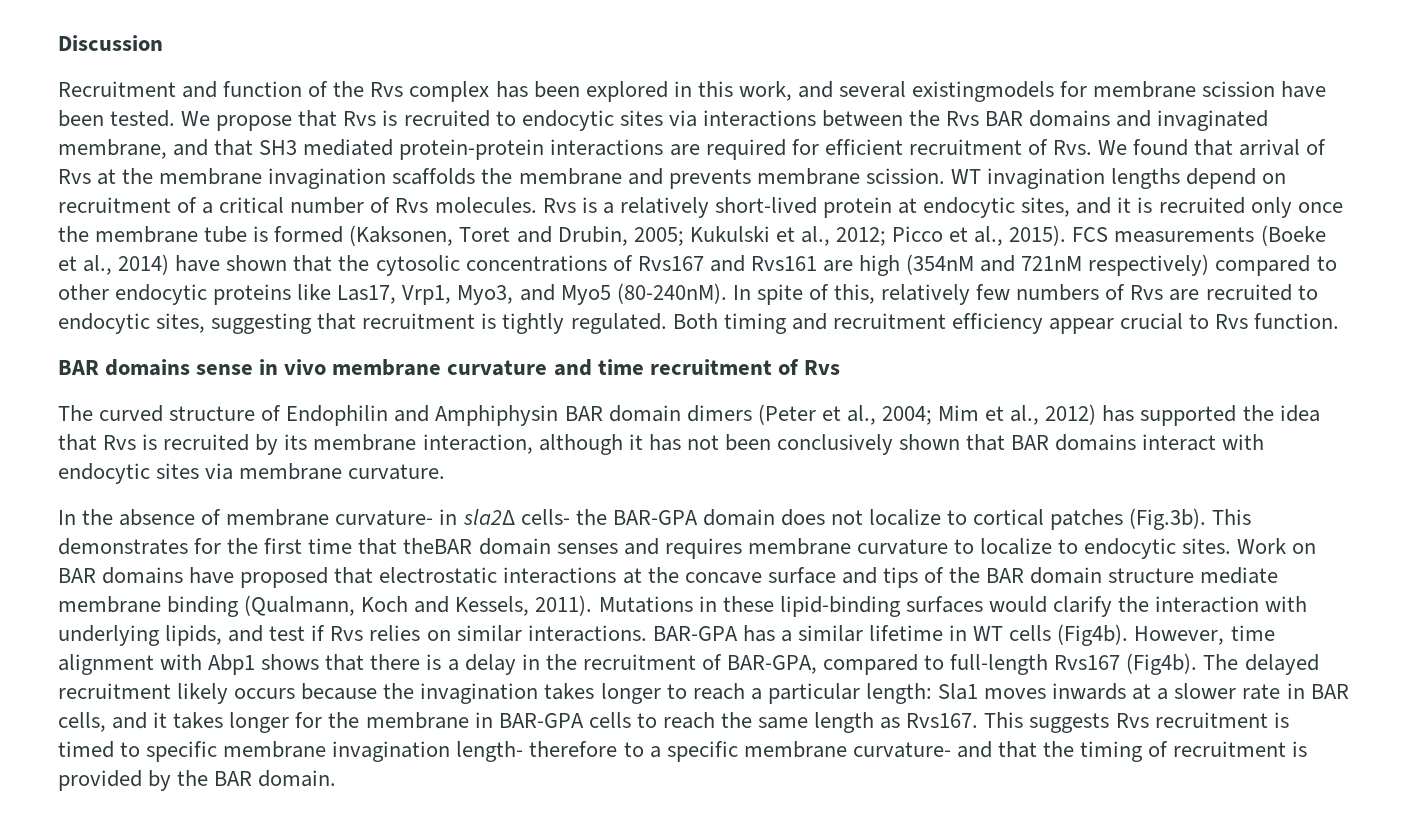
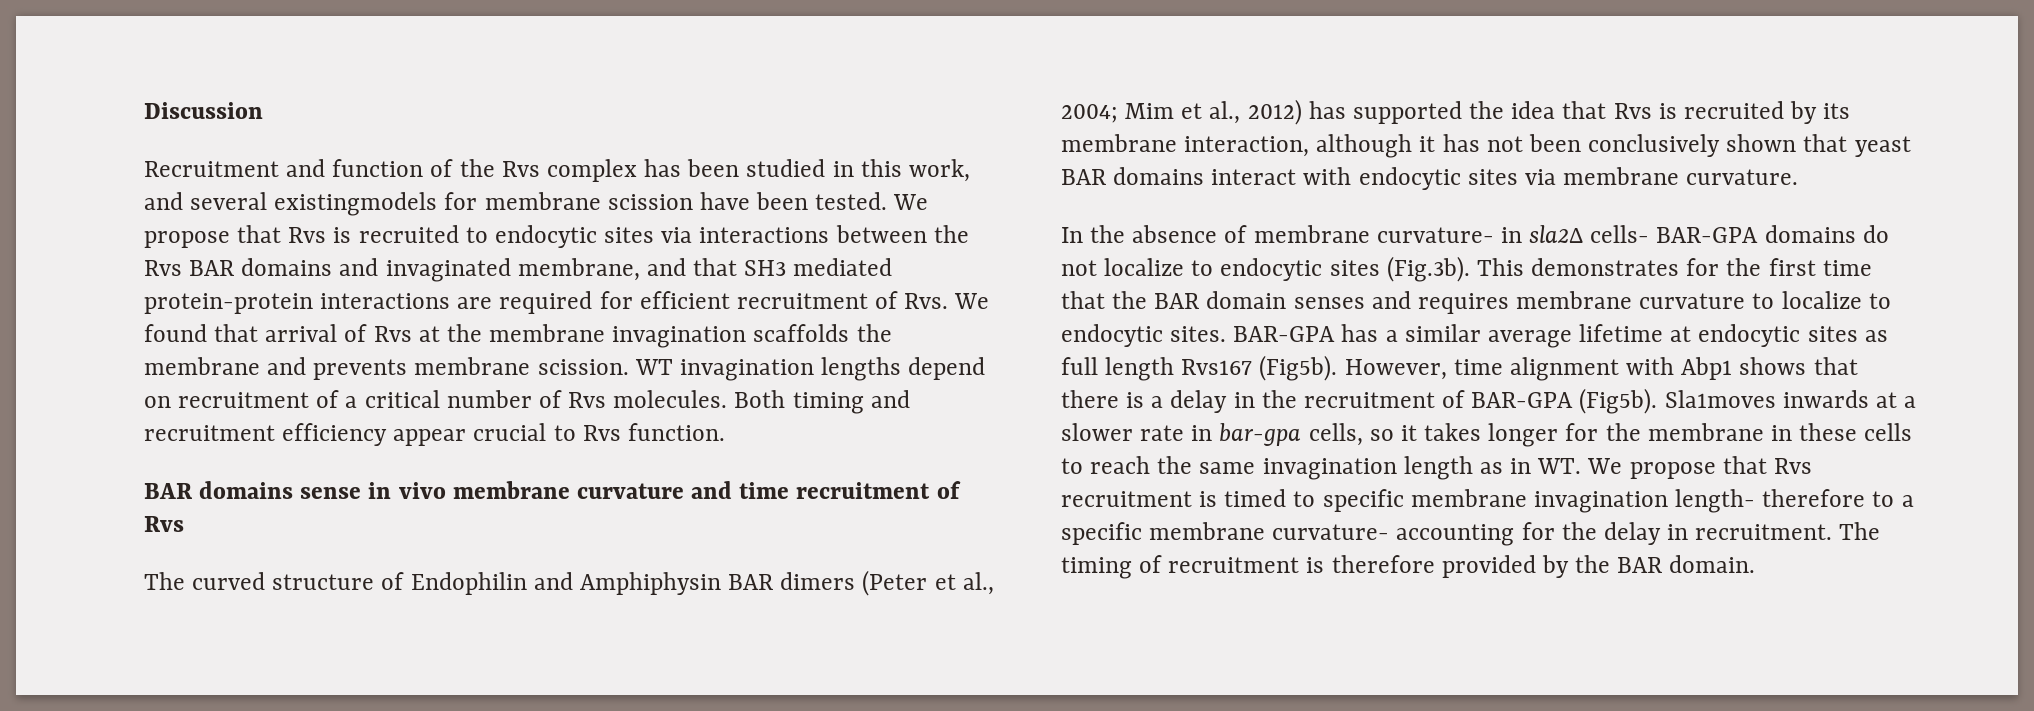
[585,81,668,102] explored -> [746,159,826,177] studied
[542,197,1343,218] [58,225,1326,246] [58,254,1337,276] [58,283,1318,305] [58,313,667,334] Rvs is a relatively short-lived protein at endocytic sites, and it is recruited only once the membrane tube is formed (Kaksonen, Toret and Drubin, 2005; Kukulski et al., 2012; Picco et al., 2015). FCS measurements (Boeke et al., 2014) have shown that the cytosolic concentrations of Rvs167 and Rvs161 are high (354nM and 721nM respectively) compared to other endocytic proteins like Las17, Vrp1, Myo3, and Myo5 (80-240nM). In spite of this, relatively few numbers of Rvs are recruited to endocytic sites, suggesting that recruitment is tightly regulated. -> (728, 399) none
[608,405,681,422] domain -> (774, 582) none
(1006, 442) none -> [1854,136,1911,157] yeast
[575,509,825,526] the BAR-GPA domain does -> [1656,225,1889,243] BAR-GPA domains do
[973,509,1124,530] cortical patches -> [1220,258,1380,281] endocytic sites
[403,538,473,554] theBAR -> [1112,291,1200,309] the BAR
[1237,538,1317,554] [58,567,1279,588] [58,595,1308,617] [58,624,1129,646] Work on BAR domains have proposed that electrostatic interactions at the concave surface and tips of the BAR domain structure mediate membrane binding (Qualmann, Koch and Kessels, 2011). Mutations in these lipid-binding surfaces would clarify the interaction with underlying lipids, and test if Rvs relies on similar interactions. BAR-GPA has a similar lifetime in WT cells (Fig4b). -> [1233,324,1888,348] [1061,355,1338,381] BAR-GPA has a similar average lifetime at endocytic sites as full length Rvs167 (Fig5b).
[726,653,1319,675] [58,683,1047,704] BAR-GPA, compared to full-length Rvs167 (Fig4b). The delayed recruitment likely occurs because the invagination takes longer to reach a particular length: Sla1 moves -> [1471,388,1776,414] BAR-GPA (Fig5b). Sla1moves
[1310,684,1349,699] [58,712,148,732] BAR cells, and -> [1219,423,1394,446] bar-gpa cells, so
[498,713,584,728] BAR-GPA -> [1799,423,1858,441] these
(809, 723) none -> [1262,458,1397,480] invagination
[906,712,1110,733] Rvs167. This suggests -> [1510,456,1767,479] in WT. We propose that
[956,741,1075,758] and that the -> [1396,522,1881,546] accounting for the delay in recruitment. The
(1308, 749) none -> [1331,555,1435,573] therefore

